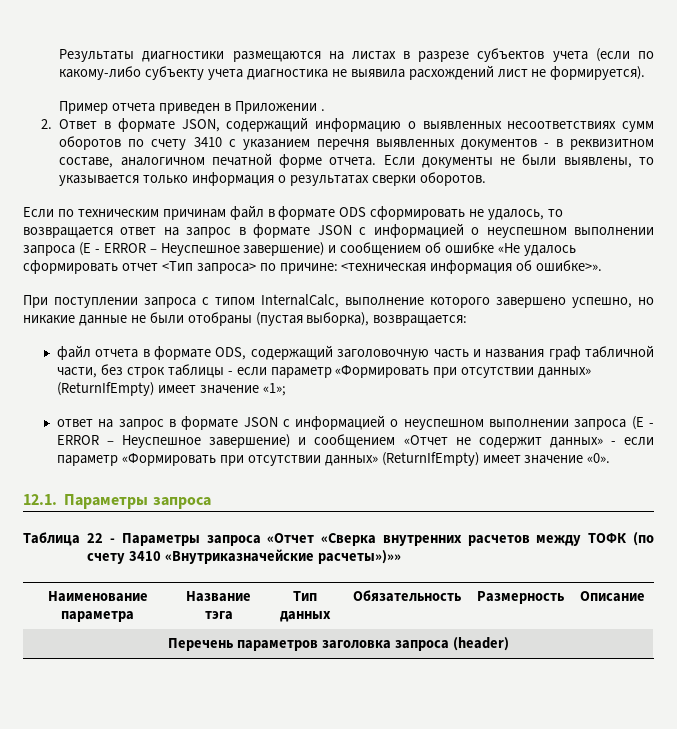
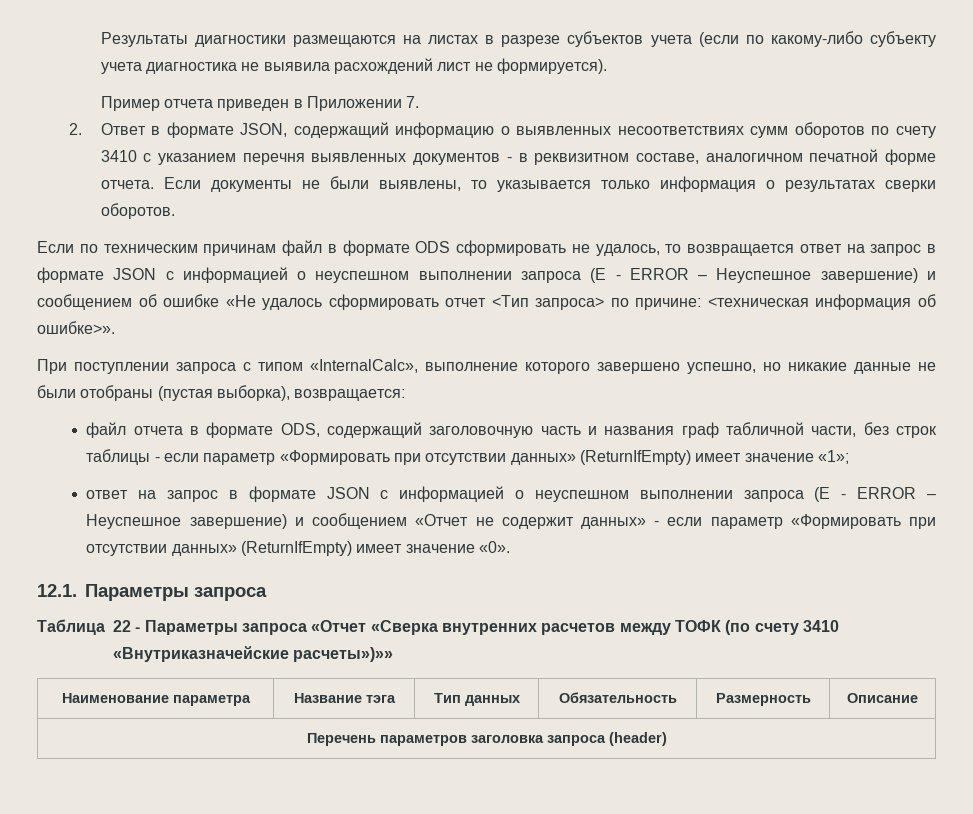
[320,109,325,111] . -> [406,96,420,108] 7.
[261,294,339,308] InternalCalc, -> [310,359,418,373] «InternalCalc»,

